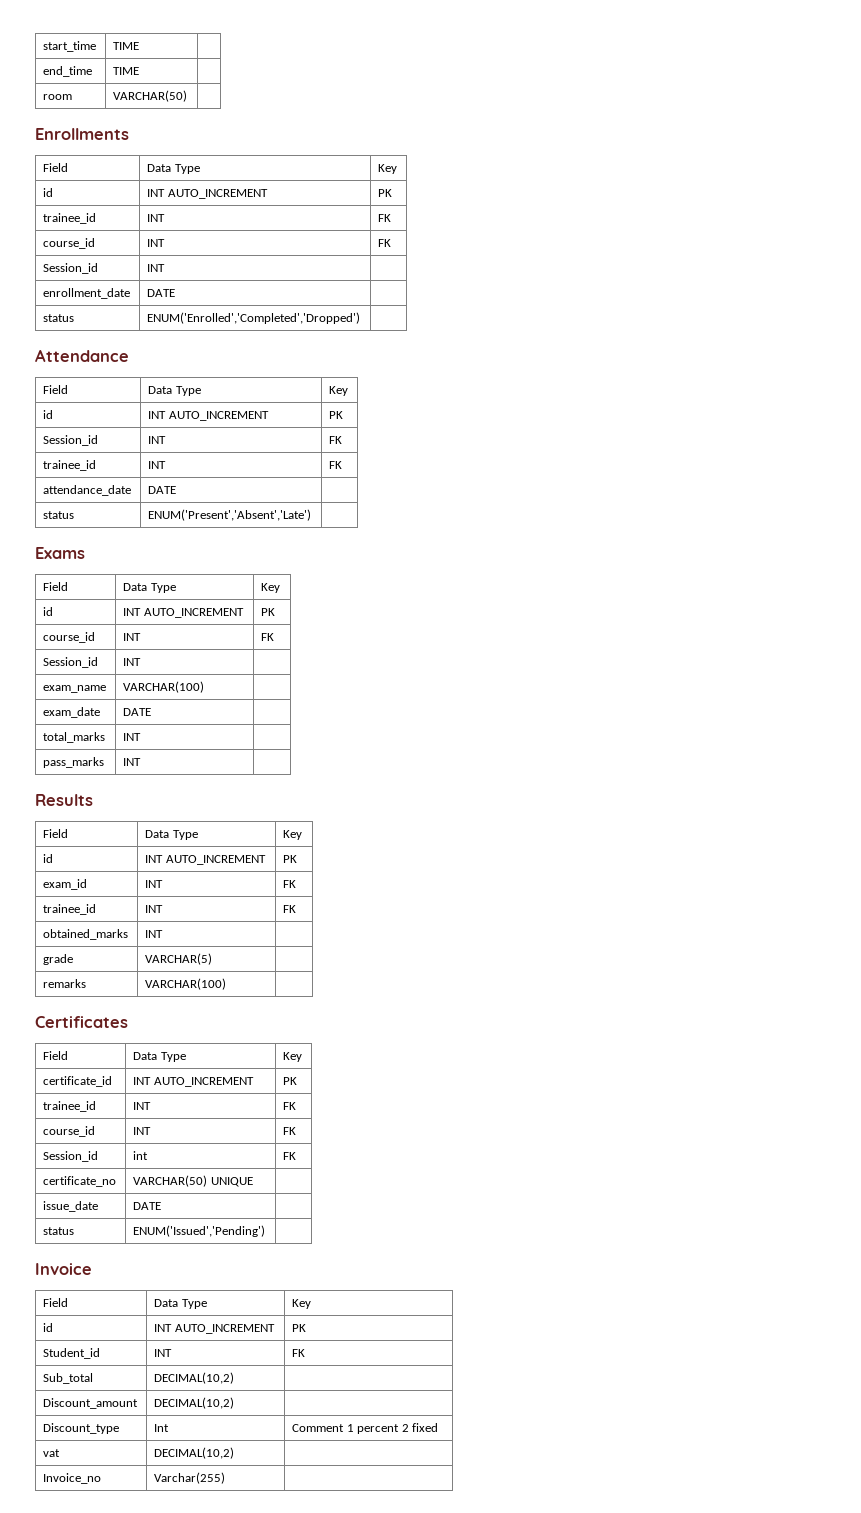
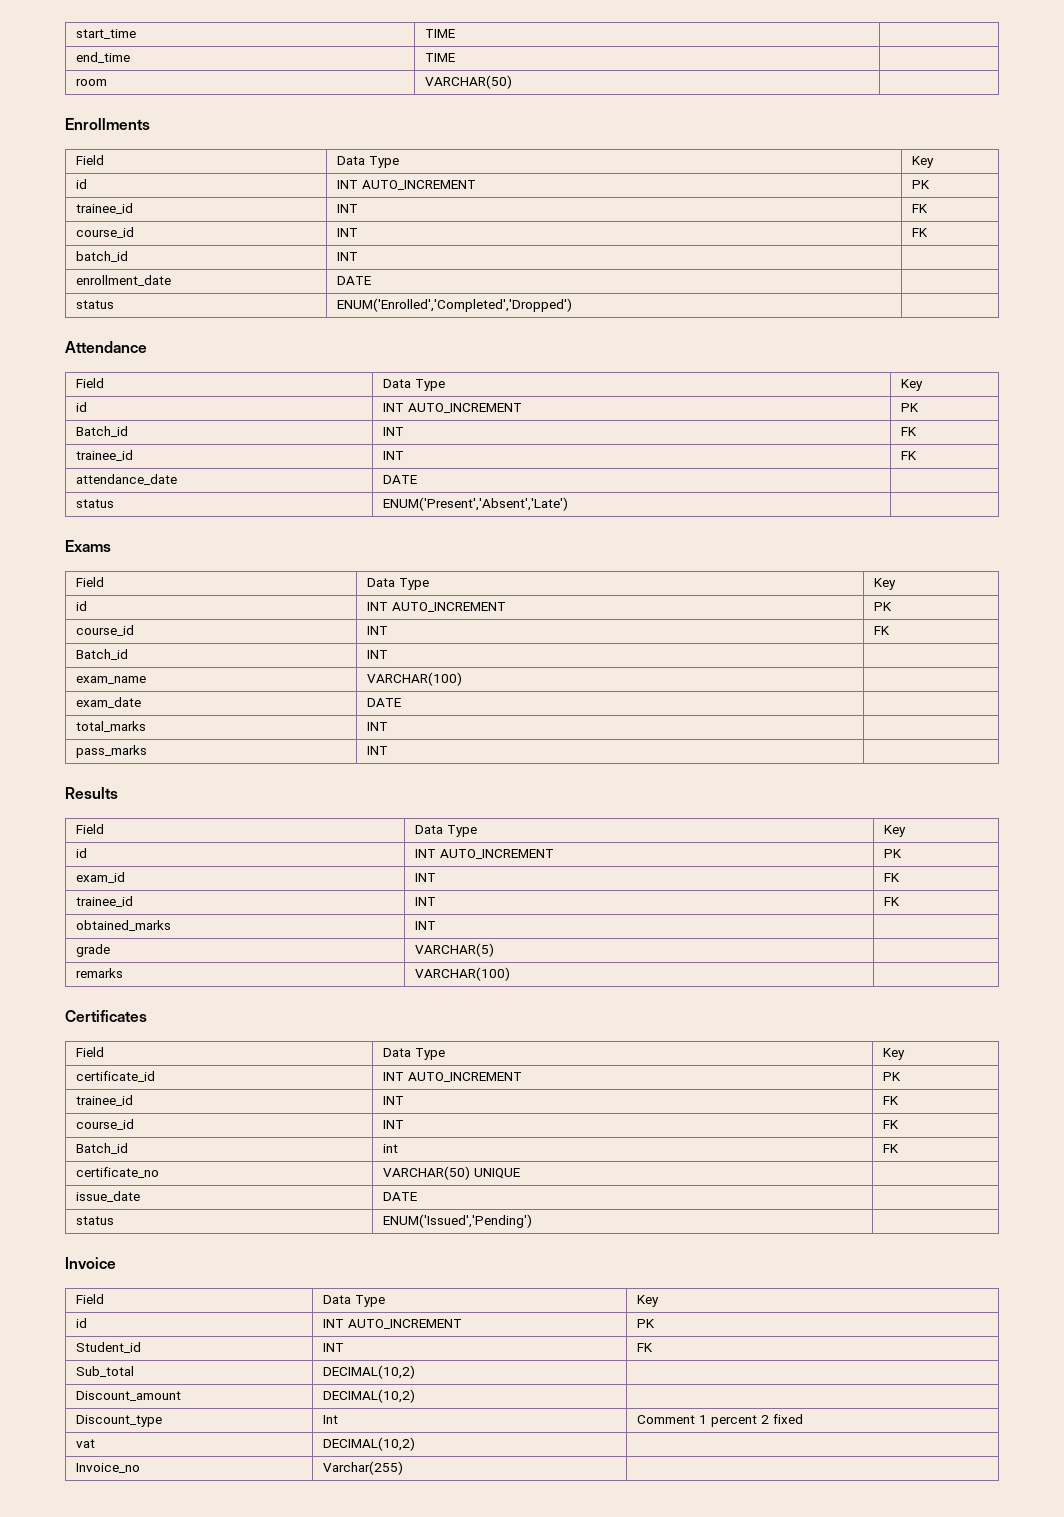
[43,263,99,274] Session_id -> [75,251,128,262] batch_id
[43,435,99,446] Session_id -> [75,426,128,437] Batch_id
[43,657,99,668] Session_id -> [75,649,128,660] Batch_id
[43,1151,99,1162] Session_id -> [75,1143,128,1154] Batch_id

